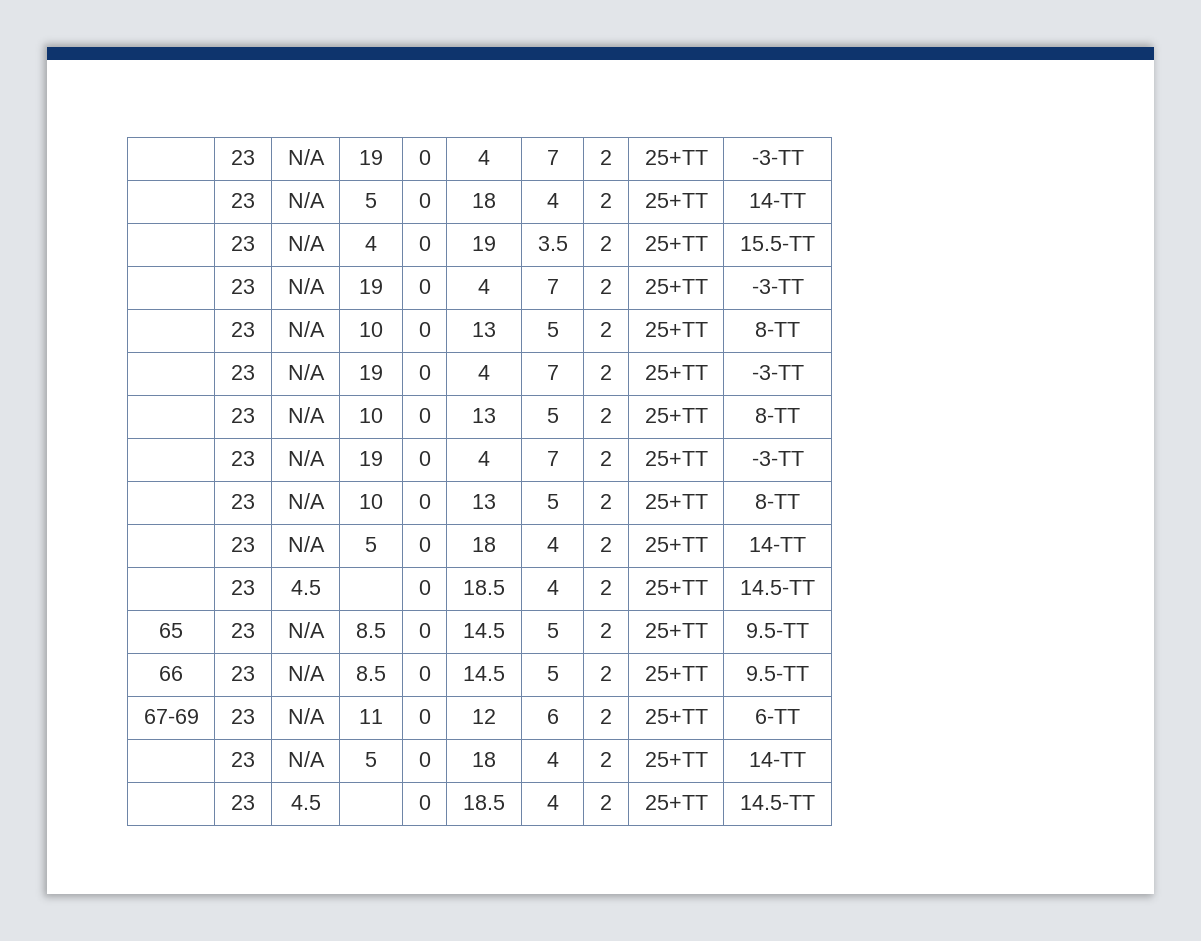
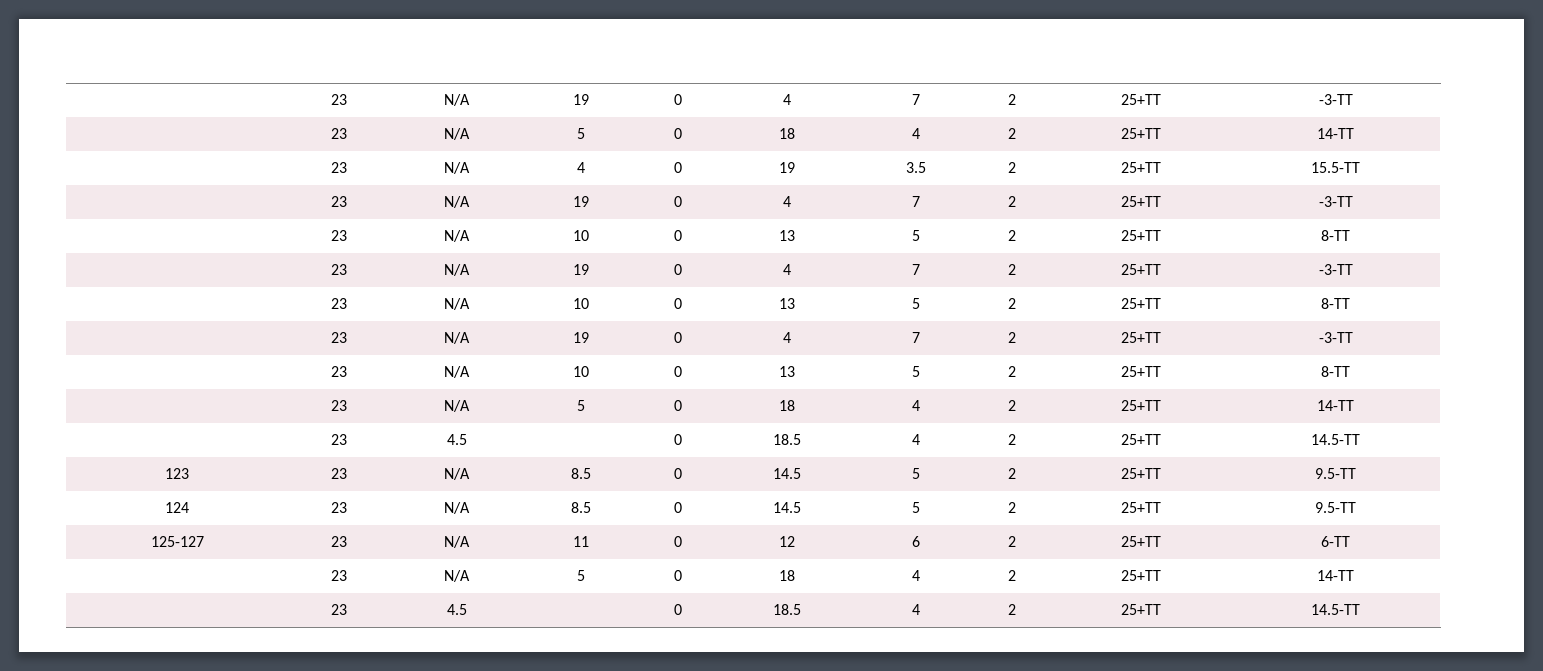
[159,623,183,638] [231,623,255,638] [287,622,325,638] [356,623,386,638] [418,623,431,638] [463,623,505,638] [546,623,559,638] [600,623,612,638] [644,623,708,638] [746,623,809,638] [159,666,183,681] [231,666,255,681] [287,665,325,681] [356,666,386,681] [418,666,431,681] [463,666,505,681] [546,666,559,681] [600,666,612,681] [644,666,708,681] [746,666,809,681] [143,709,199,724] 65 | 23 | N/A | 8.5 | 0 | 14.5 | 5 | 2 | 25+TT | 9.5-TT // 66 | 23 | N/A | 8.5 | 0 | 14.5 | 5 | 2 | 25+TT | 9.5-TT // 67-69 -> [165,468,189,479] [331,468,347,479] [444,468,470,480] [570,468,591,479] [673,468,682,479] [773,468,801,479] [911,468,920,479] [1008,468,1016,479] [1120,468,1161,479] [1315,468,1356,479] [165,502,189,513] [331,502,347,513] [444,502,470,514] [570,502,591,513] [673,502,682,513] [773,502,801,513] [911,502,920,513] [1008,502,1016,513] [1120,502,1161,513] [1315,502,1356,513] [150,536,204,547] 123 | 23 | N/A | 8.5 | 0 | 14.5 | 5 | 2 | 25+TT | 9.5-TT // 124 | 23 | N/A | 8.5 | 0 | 14.5 | 5 | 2 | 25+TT | 9.5-TT // 125-127

